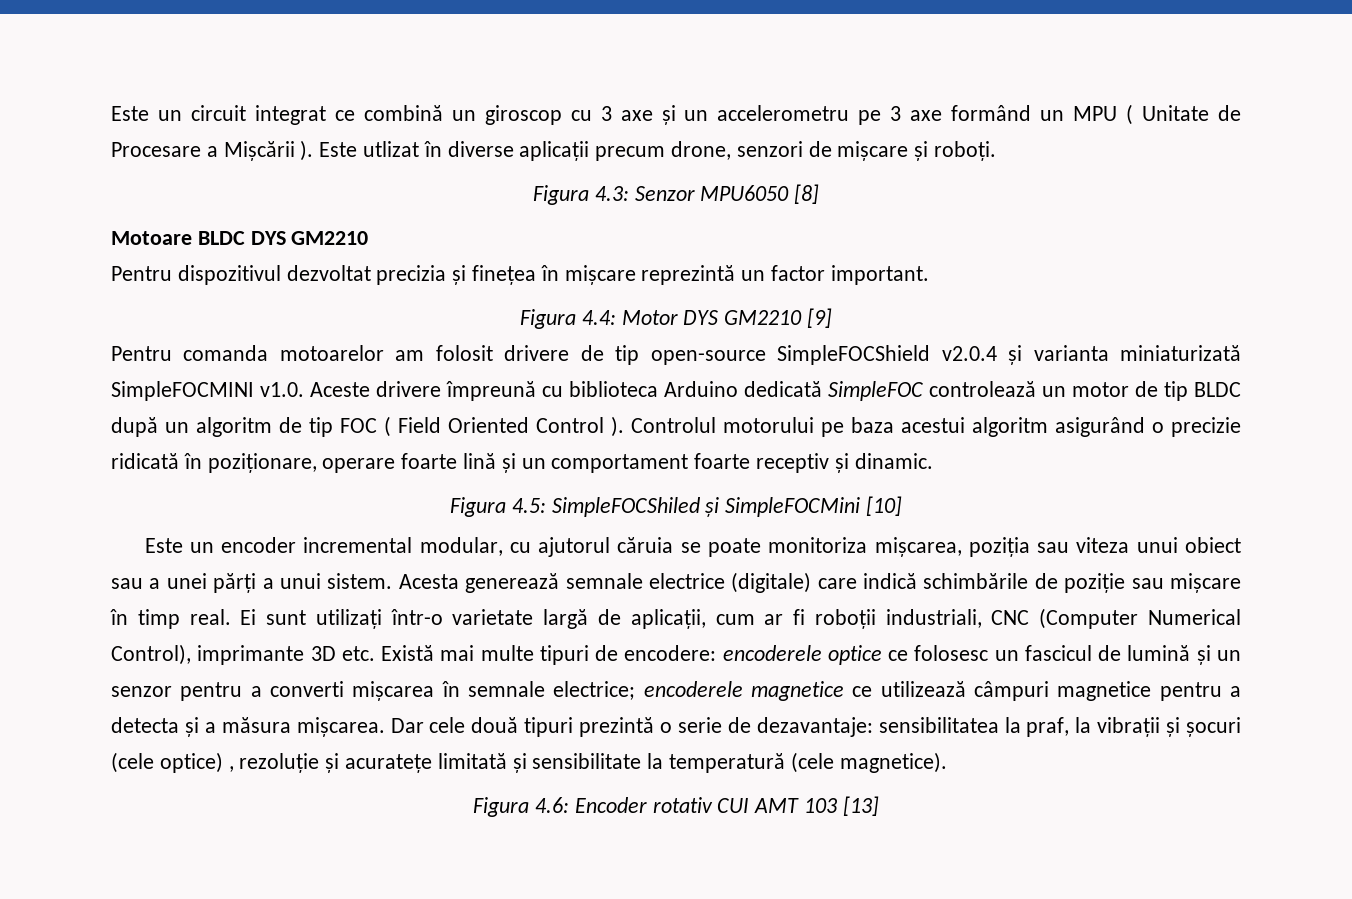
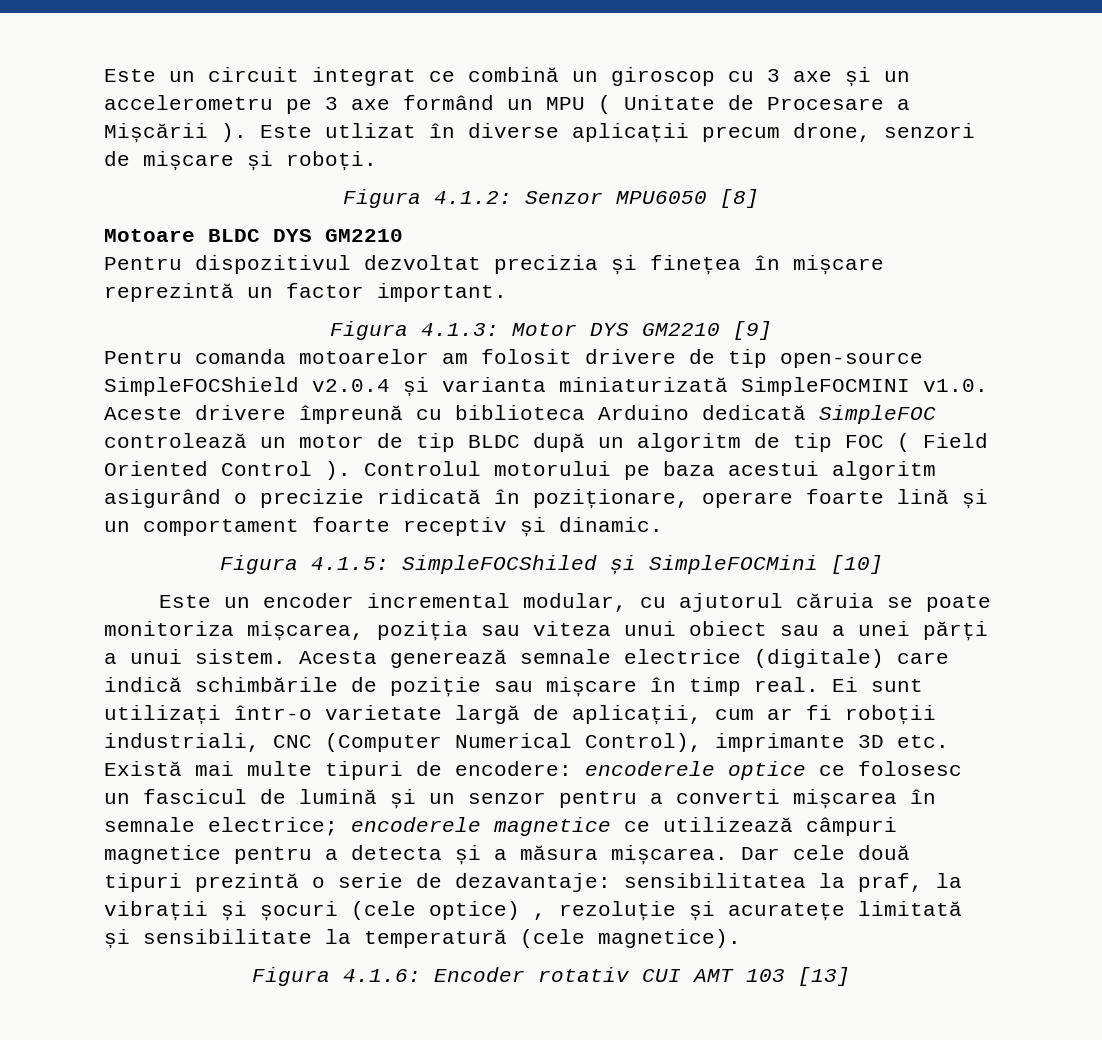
[594,186,629,201] 4.3: -> [434,191,512,204] 4.1.2:
[581,310,616,325] 4.4: -> [421,323,499,336] 4.1.3:
[511,498,546,513] 4.5: -> [310,557,389,570] 4.1.5:
[534,797,569,813] 4.6: -> [343,969,421,982] 4.1.6:

